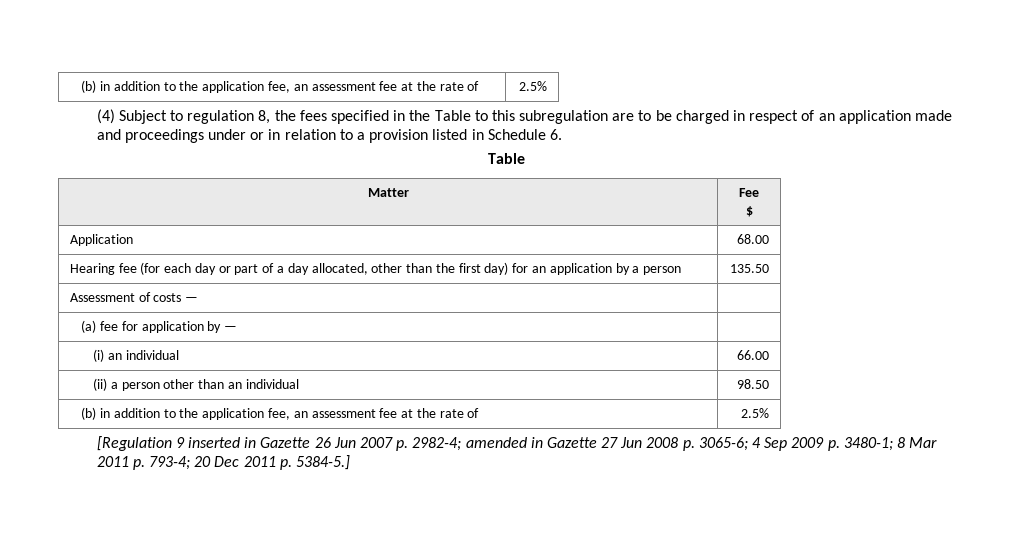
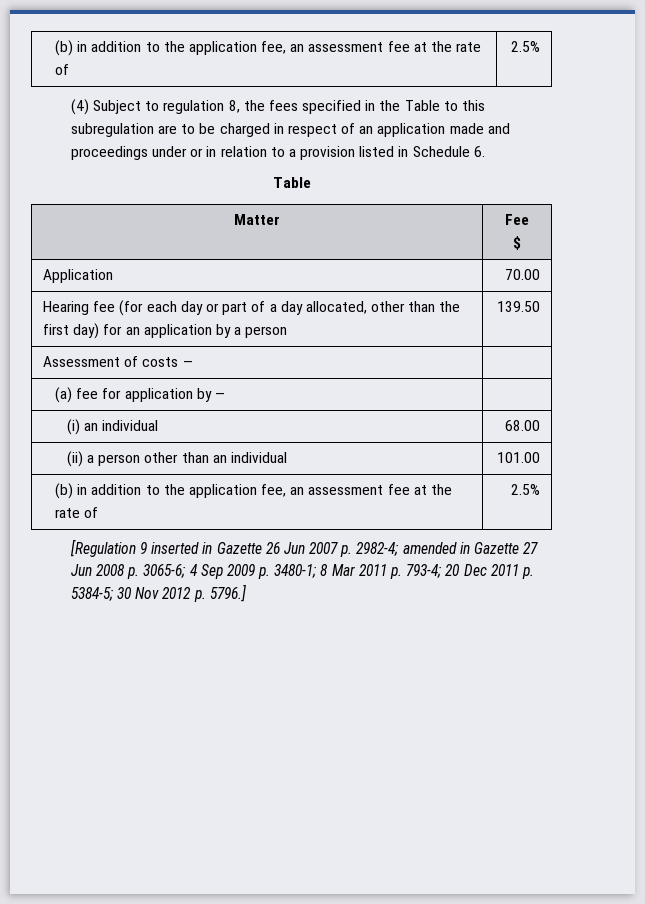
[737,234,770,244] 68.00 -> [504,269,540,280] 70.00
[730,264,770,273] 135.50 -> [496,301,540,312] 139.50
[737,350,770,360] 66.00 -> [504,420,540,431] 68.00
[737,379,770,389] 98.50 -> [496,452,540,463] 101.00
[295,455,350,470] 5384-5.] -> [70,584,246,602] 5384-5; 30 Nov 2012 p. 5796.]

